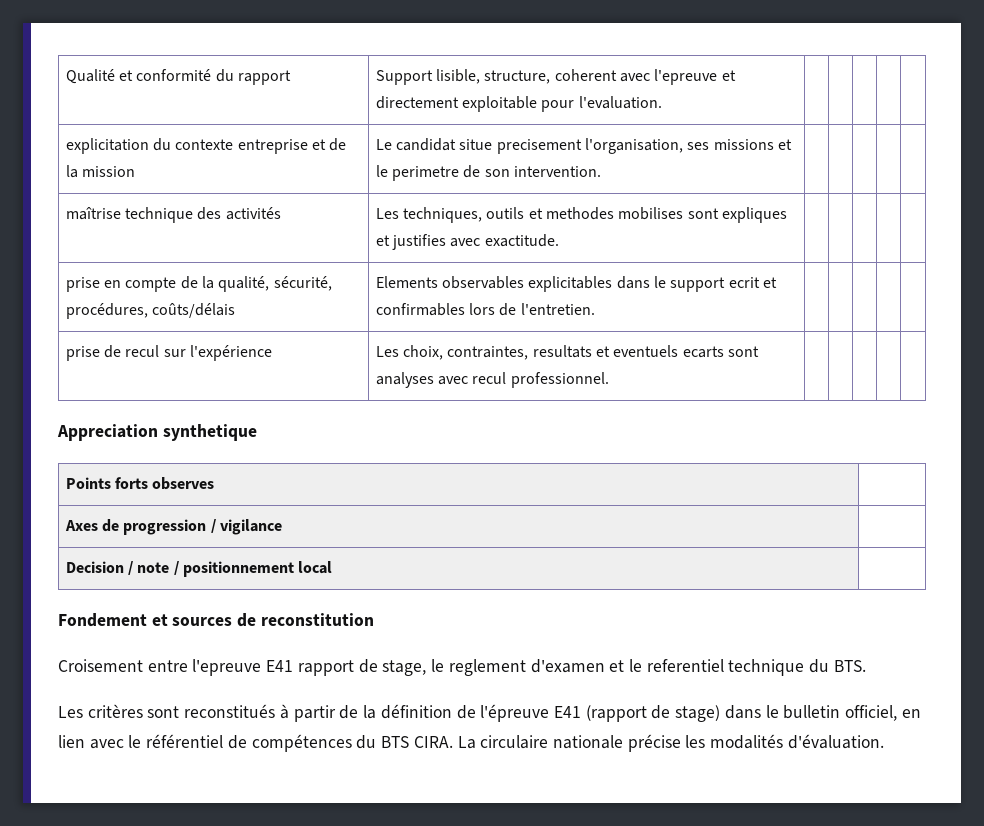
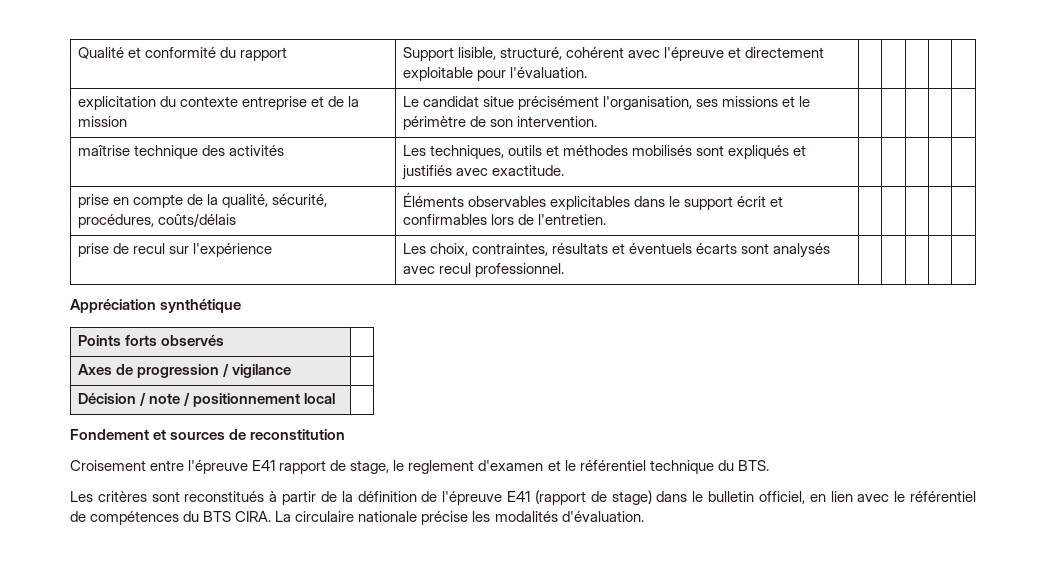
[484,69,718,85] structure, coherent avec l'epreuve -> [500,47,725,61] structuré, cohérent avec l'épreuve
[578,96,662,109] l'evaluation. -> [510,67,588,78] l'évaluation.
[496,139,582,154] precisement -> [518,96,600,110] précisément
[391,166,459,181] perimetre -> [402,116,466,130] périmètre
[545,207,787,223] [375,234,446,250] methodes mobilises sont expliques et justifies -> [563,145,807,159] [401,165,452,180] méthodes mobilisés sont expliqués et justifiés
[375,276,438,288] Elements -> [402,192,464,207] Éléments
[728,277,760,288] ecrit -> [737,196,767,207] écrit
[532,345,759,358] [375,372,434,388] resultats et eventuels ecarts sont analyses -> [552,243,831,258] résultats et éventuels écarts sont analysés
[57,424,257,441] Appreciation synthetique -> [70,299,242,313] Appréciation synthétique
[152,477,215,490] observes -> [161,335,225,346] observés
[65,561,124,573] Decision -> [77,393,136,404] Décision
[192,659,262,676] l'epreuve -> [188,460,249,474] l'épreuve
[646,659,724,672] referentiel -> [579,460,646,471] référentiel

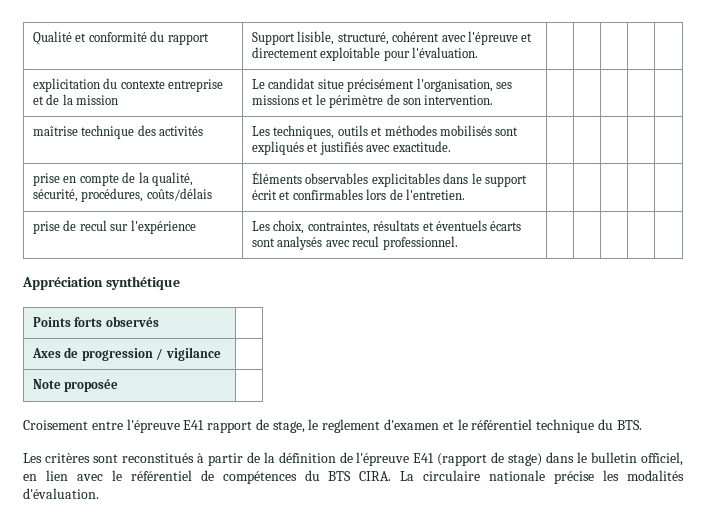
[77,392,336,407] [70,429,346,440] Décision / note / positionnement local | // Fondement et sources de reconstitution -> [33,379,119,392] Note proposée |

